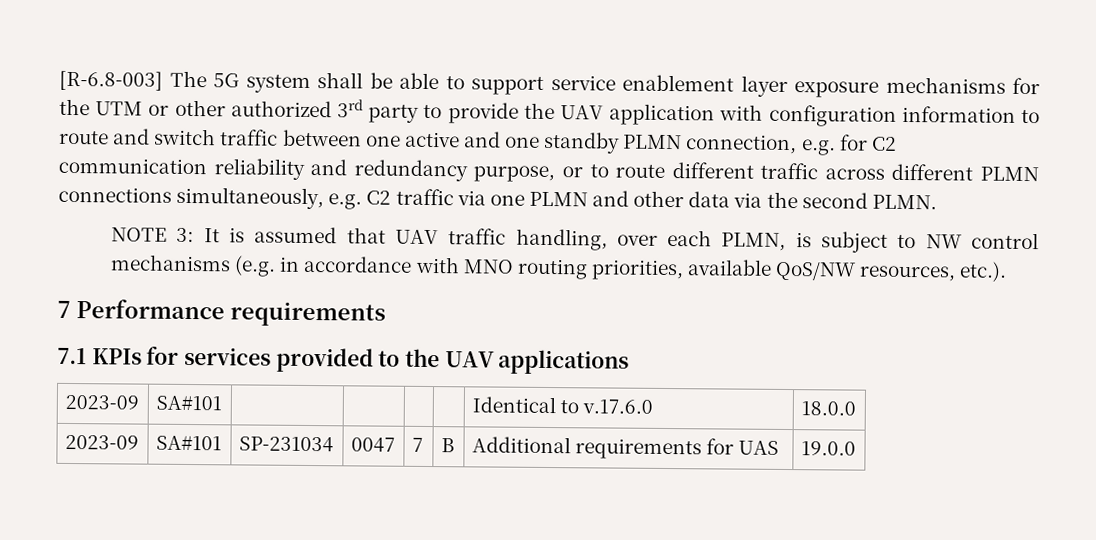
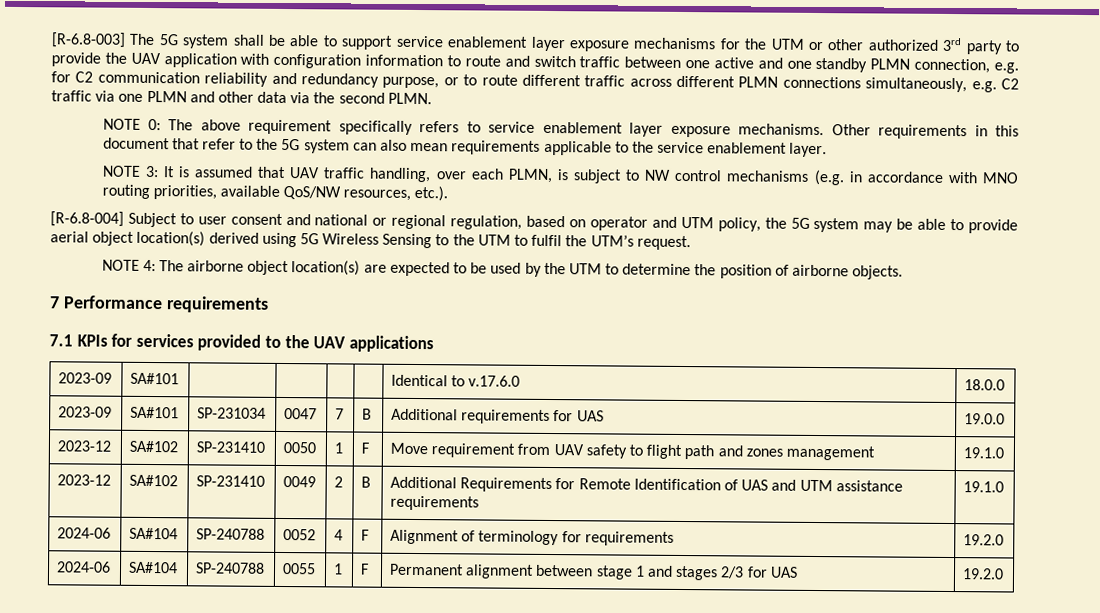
(937, 202) none -> [102,118,1019,140] [102,137,828,158] // NOTE 0: The above requirement specifically refers to service enablement layer exposure mechanisms. Other requirements in this document that refer to the 5G system can also mean requirements applicable to the service enablement layer.
(1008, 271) none -> [50,211,1019,234] [50,230,691,251] [101,259,904,280] // [R-6.8-004] Subject to user consent and national or regional regulation, based on operator and UTM policy, the 5G system may be able to provide aerial object location(s) derived using 5G Wireless Sensing to the UTM to fulfil the UTM’s request. // NOTE 4: The airborne object location(s) are expected to be used by the UTM to determine the position of airborne objects.
(856, 448) none -> [57,440,112,452] [129,440,179,453] [196,441,266,453] [283,442,317,454] [334,442,344,454] [361,442,370,454] [390,442,875,461] [963,447,1005,459] [57,474,112,486] [129,474,179,487] [196,475,266,487] [283,476,317,488] [334,476,344,488] [361,476,372,488] [390,476,903,493] [390,495,480,511] [963,481,1005,493] [57,527,112,539] [129,527,179,540] [196,528,266,540] [283,529,317,541] [334,529,344,541] [361,529,370,541] [390,529,674,546] [963,534,1005,546] [56,561,112,573] [128,561,179,574] [195,562,266,574] [282,563,317,575] [333,563,344,575] [360,563,370,575] [389,563,798,581] [962,568,1005,580] // 2023-12 | SA#102 | SP-231410 | 0050 | 1 | F | Move requirement from UAV safety to flight path and zones management | 19.1.0 // 2023-12 | SA#102 | SP-231410 | 0049 | 2 | B | Additional Requirements for Remote Identification of UAS and UTM assistance requirements | 19.1.0 // 2024-06 | SA#104 | SP-240788 | 0052 | 4 | F | Alignment of terminology for requirements | 19.2.0 // 2024-06 | SA#104 | SP-240788 | 0055 | 1 | F | Permanent alignment between stage 1 and stages 2/3 for UAS | 19.2.0

